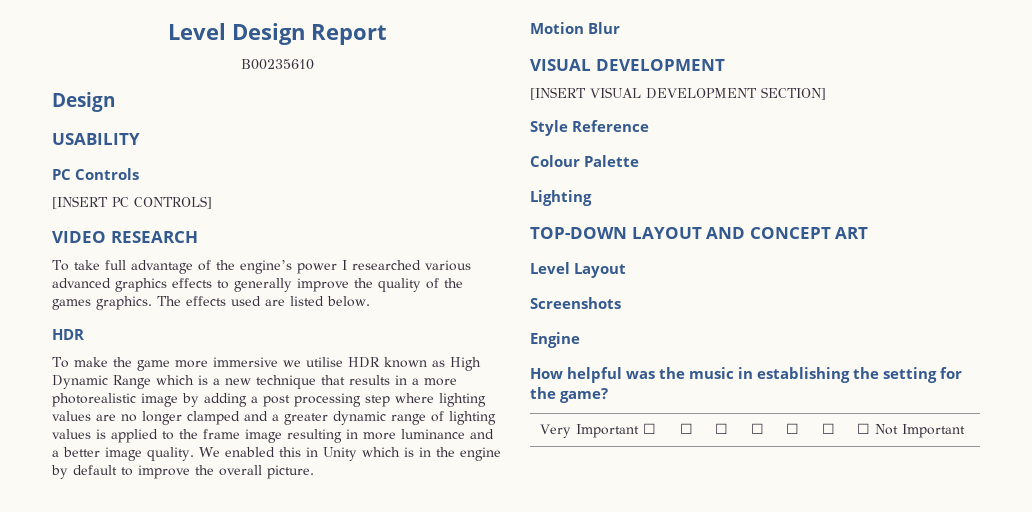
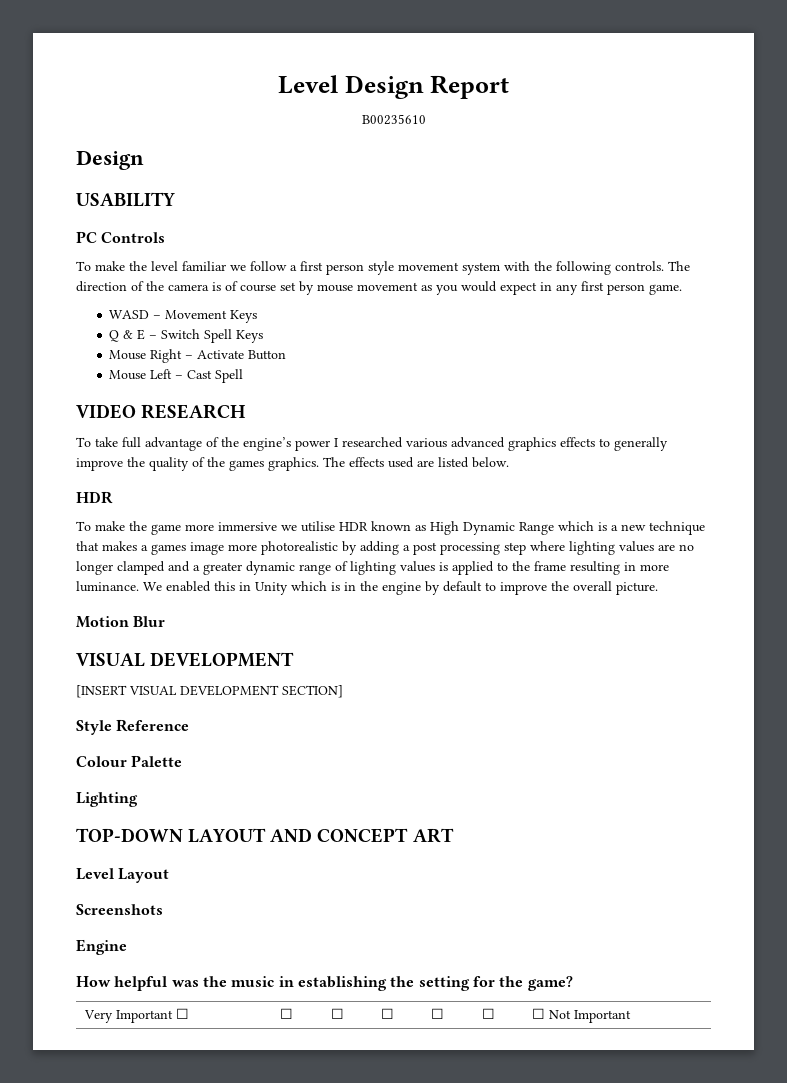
[52,196,212,209] [INSERT PC CONTROLS] -> [76,261,690,275] [76,281,682,295] [109,310,258,323] [109,329,264,343] [109,349,287,363] [109,369,244,383] To make the level familiar we follow a first person style movement system with the following controls. The direction of the camera is of course set by mouse movement as you would expect in any first person game. // WASD – Movement Keys // Q & E – Switch Spell Keys // Mouse Right – Activate Button // Mouse Left – Cast Spell
[349,375,419,385] results in a -> [102,541,224,555] makes a games image
[141,393,178,407] image -> (338, 548) none
[245,429,282,443] image -> (566, 566) none
[401,429,494,439] [52,447,194,461] luminance and a better image quality. -> [76,581,139,592] luminance.

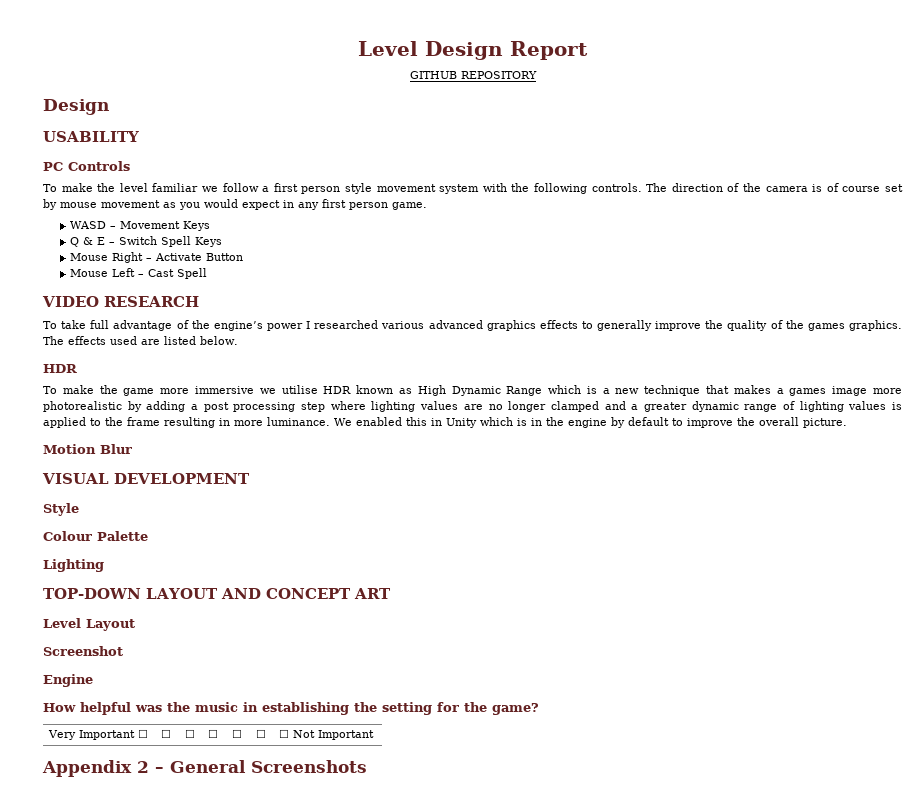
[361,114,426,125] B00235610 -> [409,71,537,79] GITHUB REPOSITORY
[76,685,343,698] // [INSERT VISUAL DEVELOPMENT SECTION] -> (250, 478) none
[116,719,190,732] Reference -> (79, 509) none
[76,904,163,915] Screenshots -> [43,646,123,656] Screenshot
(632, 1016) none -> [42,760,367,777] // Appendix 2 – General Screenshots

